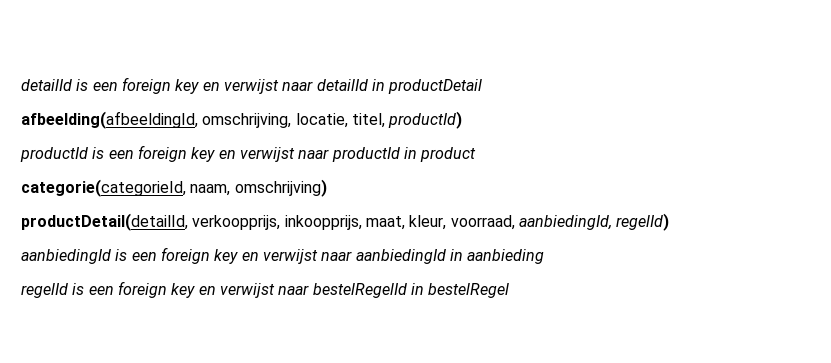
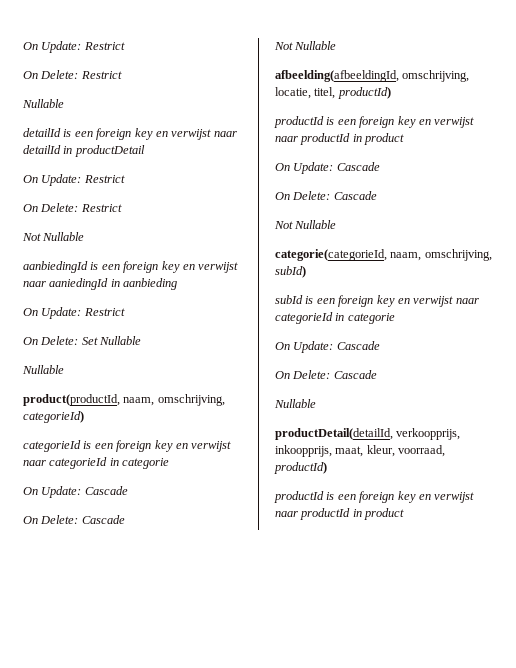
(21, 85) none -> [23,41,125,53] [23,70,122,79] [22,99,64,108] On Update: Restrict // On Delete: Restrict // Nullable //
(483, 86) none -> [23,174,125,186] [23,203,122,212] [22,232,85,241] [23,261,239,273] [23,278,178,290] [23,307,125,319] [23,336,142,345] [22,365,64,374] [23,394,225,406] [23,411,84,423] [23,440,232,452] [23,457,170,469] [23,486,128,498] [23,515,125,524] [274,41,337,50] // On Update: Restrict // On Delete: Restrict // Not Nullable // aanbiedingId is een foreign key en verwijst naar aaniedingId in aanbieding // On Update: Restrict // On Delete: Set Nullable // Nullable // product(productId, naam, omschrijving, categorieId) // categorieId is een foreign key en verwijst naar categorieId in categorie // On Update: Cascade // On Delete: Cascade // Not Nullable
[21,179,327,197] categorie(categorieId, naam, omschrijving) -> [275,162,380,174] [275,191,377,200] [274,220,337,229] [275,249,492,261] [275,266,306,278] [275,295,479,307] [275,312,395,324] [275,341,380,353] [275,370,377,379] [274,399,316,408] On Update: Cascade // On Delete: Cascade // Not Nullable // categorie(categorieId, naam, omschrijving, subId) // subId is een foreign key en verwijst naar categorieId in categorie // On Update: Cascade // On Delete: Cascade // Nullable
[518,213,670,231] [21,247,545,264] [21,281,510,298] aanbiedingId, regelId) // aanbiedingId is een foreign key en verwijst naar aanbiedingId in aanbieding // regelId is een foreign key en verwijst naar bestelRegelId in bestelRegel -> [274,462,327,474] [274,491,475,503] [275,508,405,520] productId) // productId is een foreign key en verwijst naar productId in product

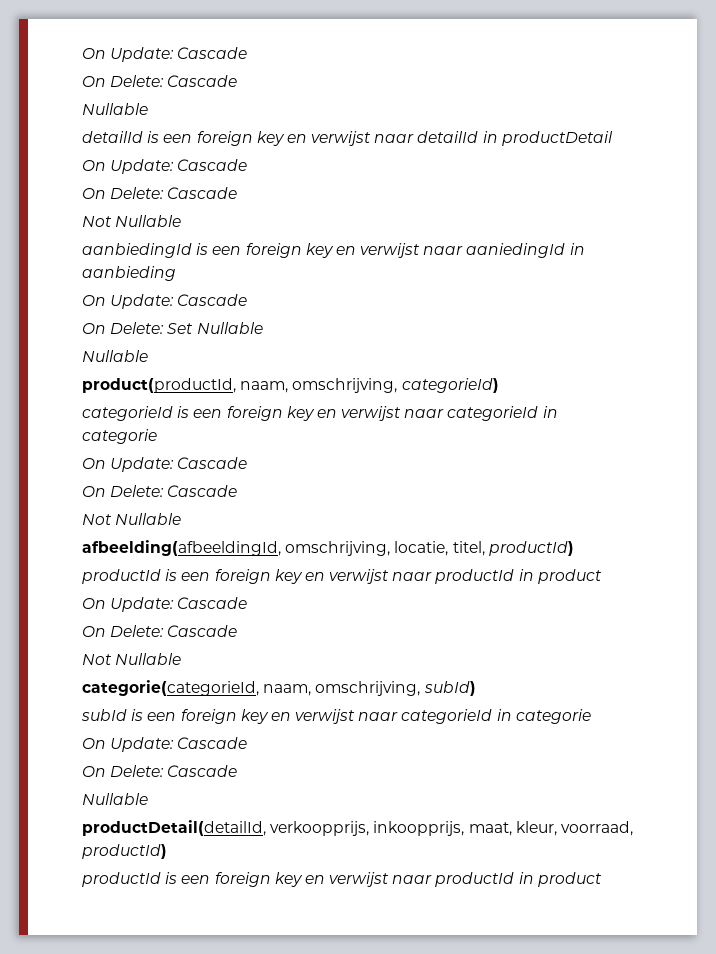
[23,41,125,53] [23,70,122,79] On Update: Restrict // On Delete: Restrict -> [82,47,248,62] [82,75,238,87] On Update: Cascade // On Delete: Cascade
[83,175,125,183] [23,203,122,212] Restrict // On Delete: Restrict -> [177,159,248,171] [82,187,238,199] Cascade // On Delete: Cascade
[83,308,125,316] Restrict -> [177,294,248,306] Cascade

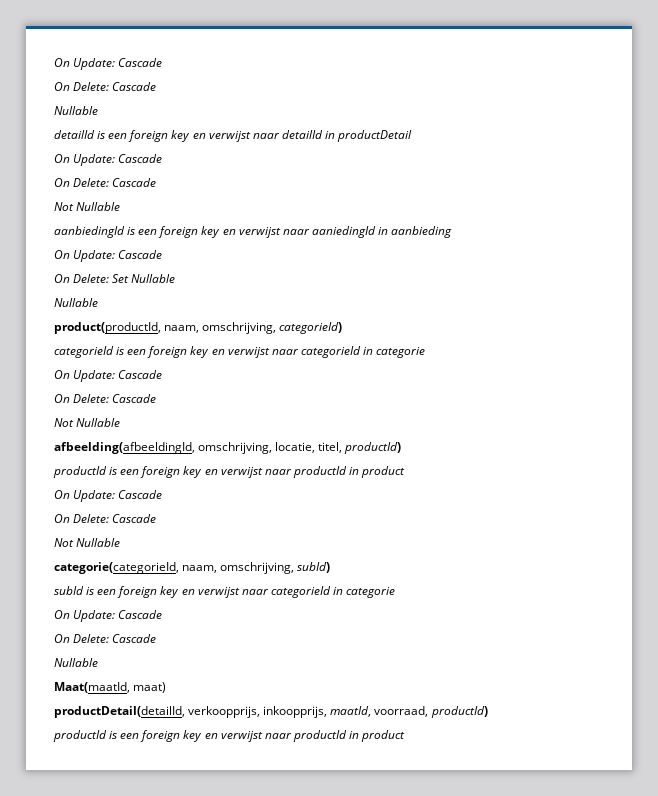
(148, 799) none -> [54,682,167,693] // Maat(maatId, maat)
[468,821,557,836] maat, kleur, -> [330,706,372,717] maatId,

